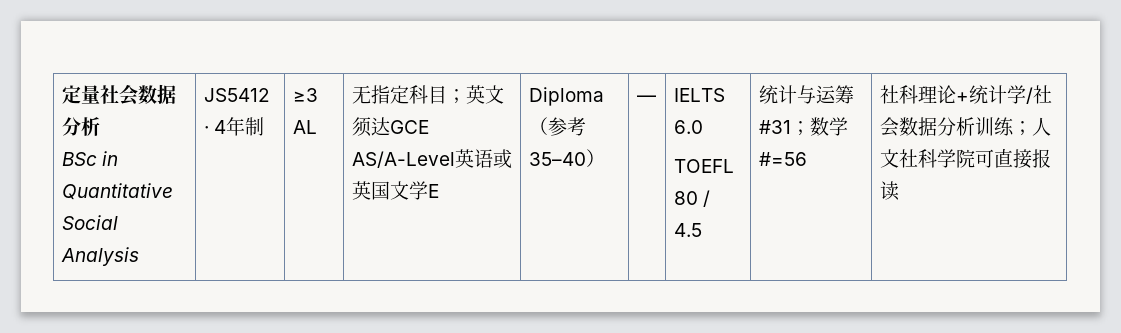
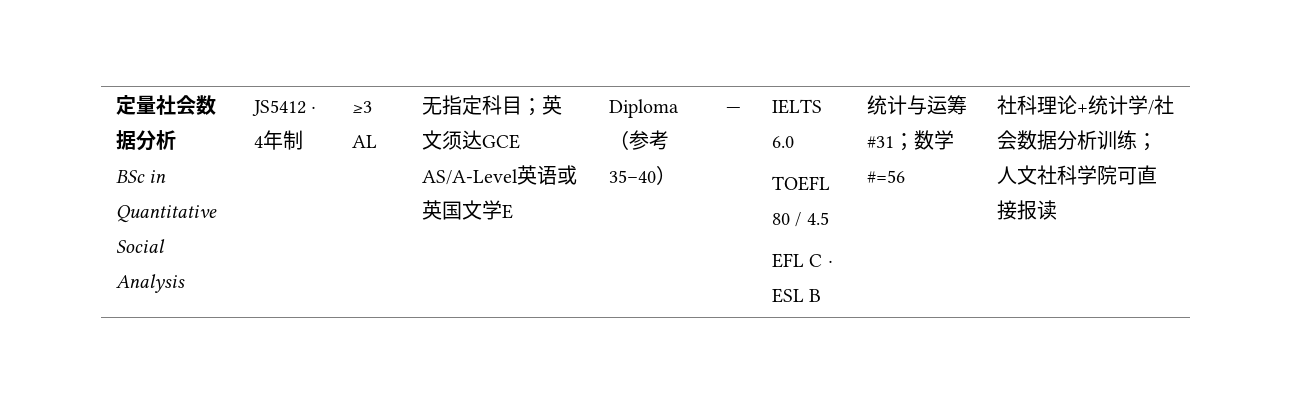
(702, 230) none -> [771,253,833,268] [771,288,822,303] // EFL C · ESL B

